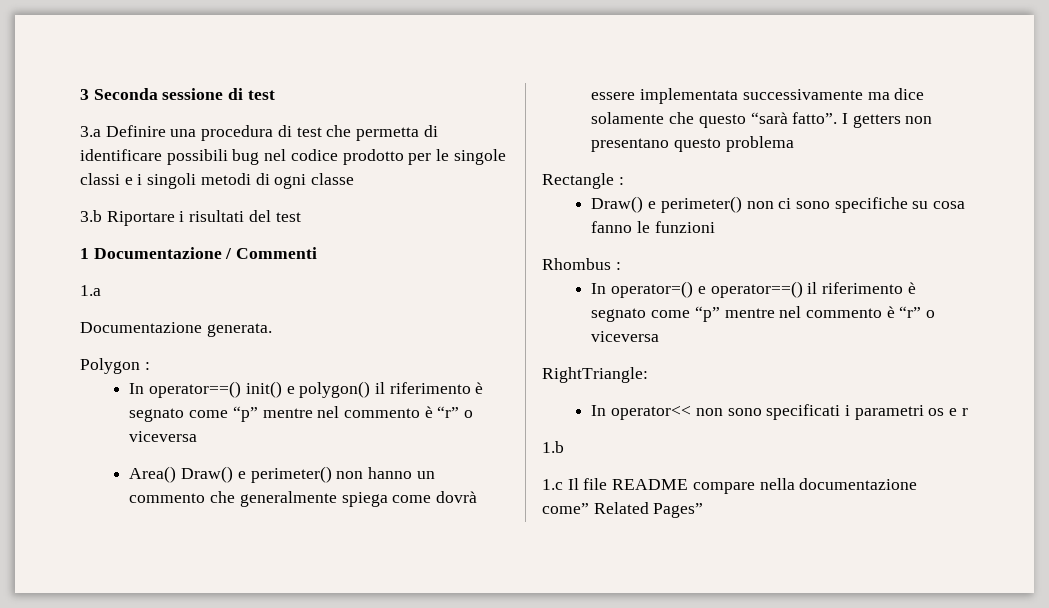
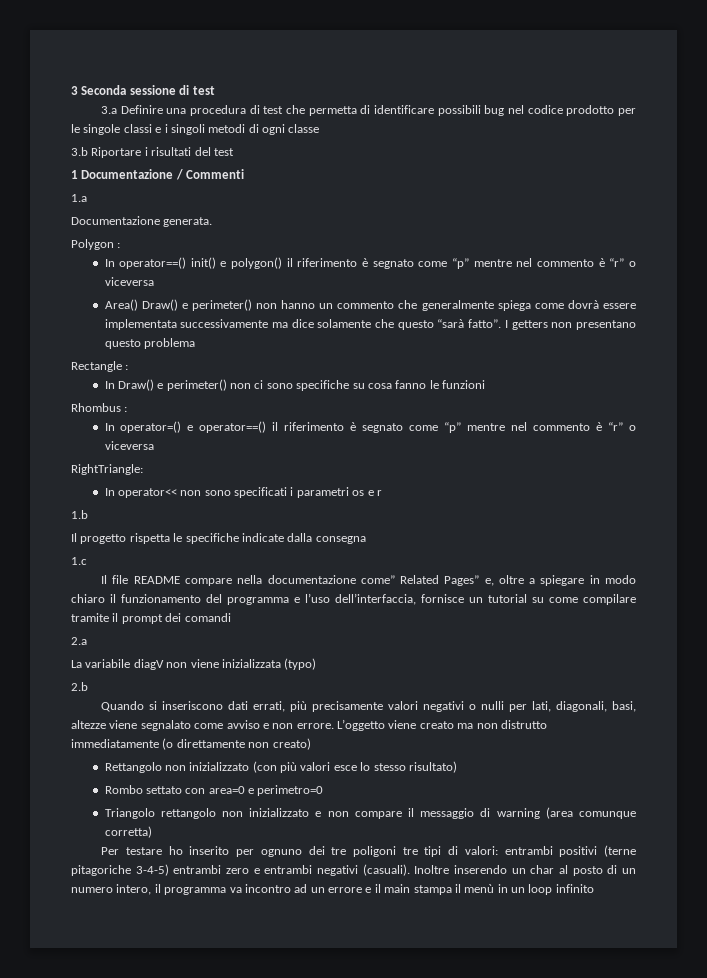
(624, 181) none -> [104,381,115,389] In
(564, 447) none -> [71,533,366,544] // Il progetto rispetta le specifiche indicate dalla consegna
(563, 484) none -> (87, 561) //
(704, 510) none -> [484,575,636,586] [71,593,636,605] [71,613,231,624] [71,637,87,645] [71,658,317,670] [71,682,88,691] [101,701,636,712] [71,719,547,731] [71,738,311,750] [104,761,457,773] [104,785,324,796] [104,807,636,819] [104,826,152,838] [101,845,637,857] [71,864,636,876] [71,884,594,895] e, oltre a spiegare in modo chiaro il funzionamento del programma e l’uso dell’interfaccia, fornisce un tutorial su come compilare tramite il prompt dei comandi // 2.a // La variabile diagV non viene inizializzata (typo) // 2.b // Quando si inseriscono dati errati, più precisamente valori negativi o nulli per lati, diagonali, basi, altezze viene segnalato come avviso e non errore. L’oggetto viene creato ma non distrutto immediatamente (o direttamente non creato) // Rettangolo non inizializzato (con più valori esce lo stesso risultato) // Rombo settato con area=0 e perimetro=0 // Triangolo rettangolo non inizializzato e non compare il messaggio di warning (area comunque corretta) // Per testare ho inserito per ognuno dei tre poligoni tre tipi di valori: entrambi positivi (terne pitagoriche 3-4-5) entrambi zero e entrambi negativi (casuali). Inoltre inserendo un char al posto di un numero intero, il programma va incontro ad un errore e il main stampa il menù in un loop infinito

